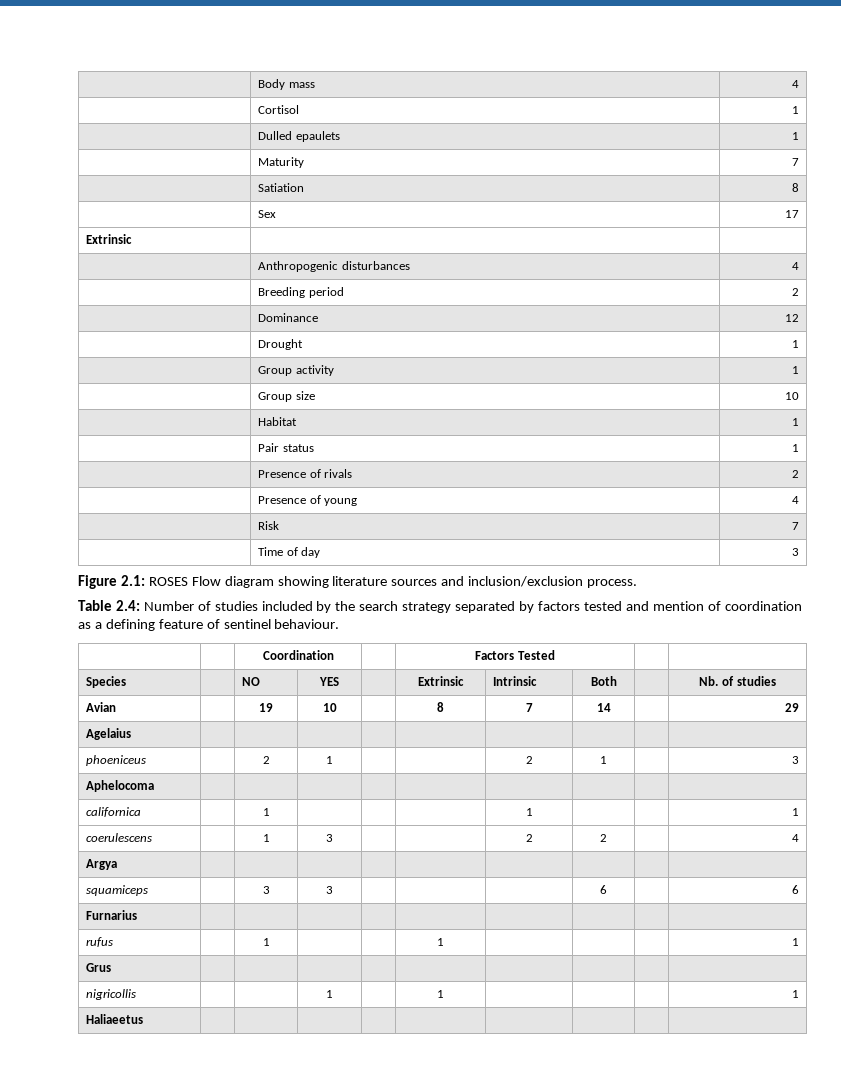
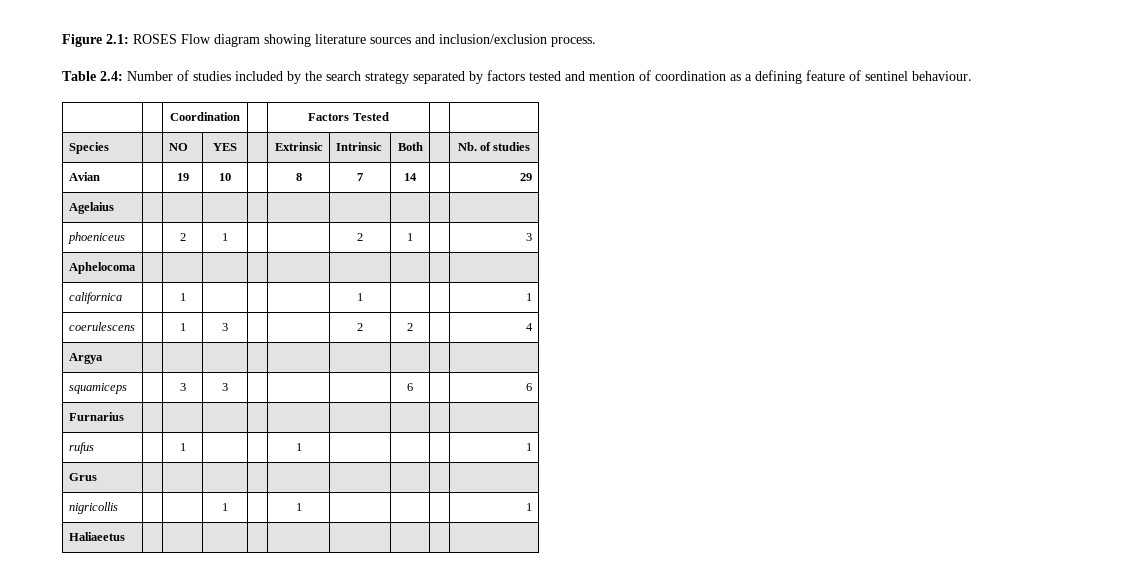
[258,79,315,90] [791,80,799,88] [258,105,300,114] [791,106,799,114] [258,131,340,142] [791,132,799,140] [258,157,305,168] [791,158,799,166] [258,183,305,192] [791,183,799,192] [258,210,277,218] [784,210,799,218] [86,234,133,244] [258,261,410,272] [791,262,799,270] [258,287,344,298] [791,288,799,296] [258,313,319,322] [784,314,799,322] [258,339,304,350] [791,340,799,348] [258,365,334,376] [791,366,799,374] [258,391,315,402] [784,392,799,400] [258,417,298,426] [791,418,799,426] [258,443,314,452] [791,444,799,452] [258,469,353,478] [791,470,799,478] [258,495,358,506] [791,496,799,504] [258,521,280,530] [791,522,799,530] [258,547,321,558] [791,548,799,556] | Body mass | 4 // | Cortisol | 1 // | Dulled epaulets | 1 // | Maturity | 7 // | Satiation | 8 // | Sex | 17 // Extrinsic | | // | Anthropogenic disturbances | 4 // | Breeding period | 2 // | Dominance | 12 // | Drought | 1 // | Group activity | 1 // | Group size | 10 // | Habitat | 1 // | Pair status | 1 // | Presence of rivals | 2 // | Presence of young | 4 // | Risk | 7 // | Time of day | 3 // -> (62, 40) none

